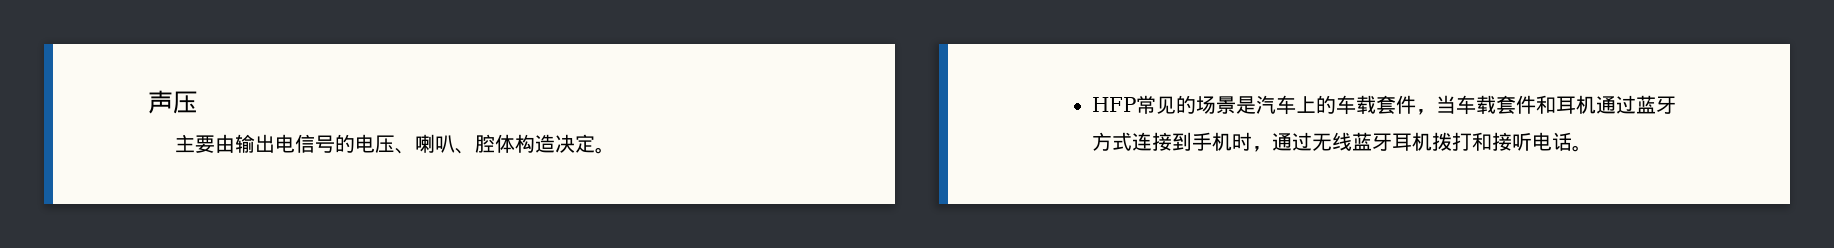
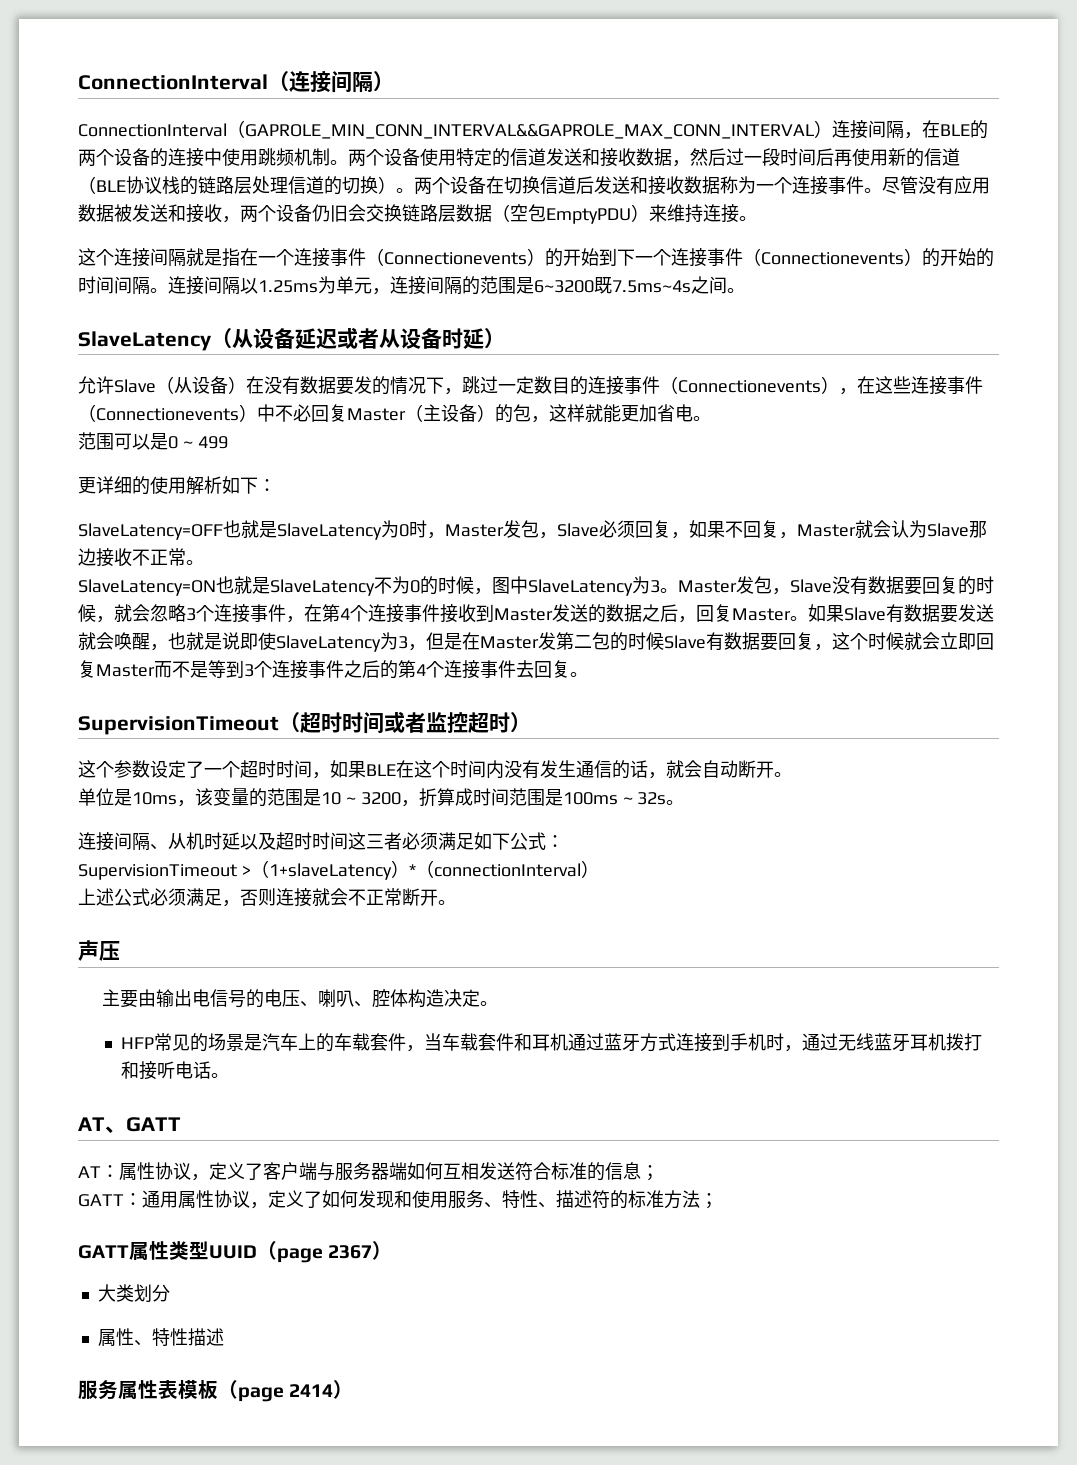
(148, 102) none -> [78,71,394,93] [78,120,988,139] [78,148,960,167] [78,176,990,195] [78,204,757,224] [78,248,994,267] [78,276,745,295] [78,327,505,351] [78,376,983,395] [78,404,711,423] [78,432,228,450] [78,476,276,495] [78,520,987,540] [78,548,204,567] [78,576,994,596] [78,604,994,623] [78,632,994,652] [78,660,588,679] [78,711,531,735] [78,760,792,779] [78,788,685,807] [78,832,564,851] [78,860,599,880] [78,888,456,907] ConnectionInterval（连接间隔） // ConnectionInterval（GAPROLE_MIN_CONN_INTERVAL&&GAPROLE_MAX_CONN_INTERVAL）连接间隔，在BLE的两个设备的连接中使用跳频机制。两个设备使用特定的信道发送和接收数据，然后过一段时间后再使用新的信道（BLE协议栈的链路层处理信道的切换）。两个设备在切换信道后发送和接收数据称为一个连接事件。尽管没有应用数据被发送和接收，两个设备仍旧会交换链路层数据（空包EmptyPDU）来维持连接。 // 这个连接间隔就是指在一个连接事件（Connectionevents）的开始到下一个连接事件（Connectionevents）的开始的时间间隔。连接间隔以1.25ms为单元，连接间隔的范围是6~3200既7.5ms~4s之间。 // SlaveLatency（从设备延迟或者从设备时延） // 允许Slave（从设备）在没有数据要发的情况下，跳过一定数目的连接事件（Connectionevents），在这些连接事件（Connectionevents）中不必回复Master（主设备）的包，这样就能更加省电。 // 范围可以是0 ~ 499 // 更详细的使用解析如下： // SlaveLatency=OFF也就是SlaveLatency为0时，Master发包，Slave必须回复，如果不回复，Master就会认为Slave那边接收不正常。 // SlaveLatency=ON也就是SlaveLatency不为0的时候，图中SlaveLatency为3。Master发包，Slave没有数据要回复的时候，就会忽略3个连接事件，在第4个连接事件接收到Master发送的数据之后，回复Master。如果Slave有数据要发送就会唤醒，也就是说即使SlaveLatency为3，但是在Master发第二包的时候Slave有数据要回复，这个时候就会立即回复Master而不是等到3个连接事件之后的第4个连接事件去回复。 // SupervisionTimeout（超时时间或者监控超时） // 这个参数设定了一个超时时间，如果BLE在这个时间内没有发生通信的话，就会自动断开。 // 单位是10ms，该变量的范围是10 ~ 3200，折算成时间范围是100ms ~ 32s。 // 连接间隔、从机时延以及超时时间这三者必须满足如下公式： // SupervisionTimeout >（1+slaveLatency）*（connectionInterval） // 上述公式必须满足，否则连接就会不正常断开。 //
(1592, 148) none -> [78,1117,181,1133] [78,1162,659,1181] [78,1190,718,1209] [78,1241,393,1263] [97,1284,170,1302] [97,1328,224,1346] [78,1379,354,1402] // AT、GATT // AT：属性协议，定义了客户端与服务器端如何互相发送符合标准的信息； // GATT：通用属性协议，定义了如何发现和使用服务、特性、描述符的标准方法； // GATT属性类型UUID（page 2367） // 大类划分 // 属性、特性描述 // 服务属性表模板（page 2414）

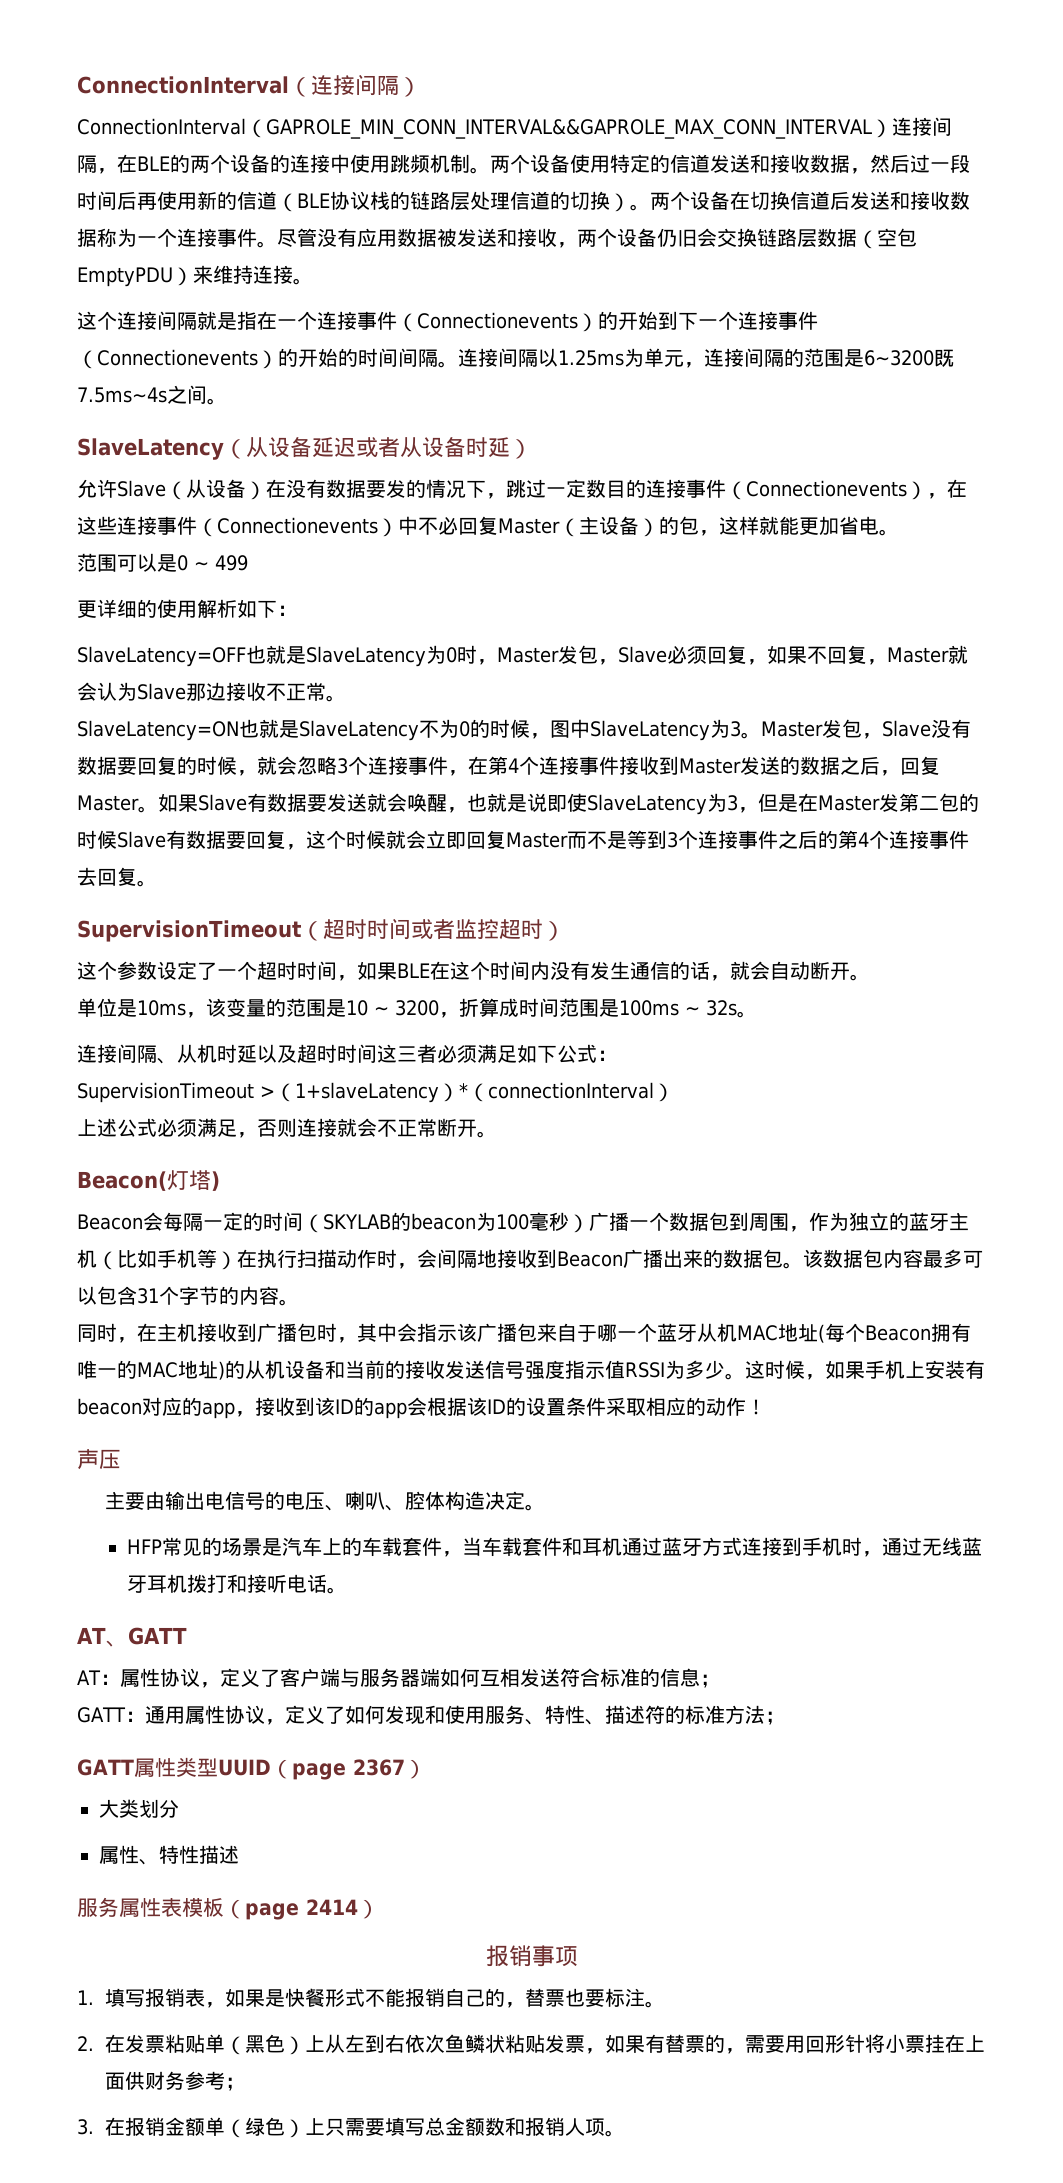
(456, 902) none -> [77,1170,220,1191] [77,1212,969,1233] [77,1249,983,1270] [77,1286,299,1306] [77,1323,971,1343] [77,1360,985,1380] [77,1397,766,1419] // Beacon(灯塔) // Beacon会每隔一定的时间（SKYLAB的beacon为100毫秒）广播一个数据包到周围，作为独立的蓝牙主机（比如手机等）在执行扫描动作时，会间隔地接收到Beacon广播出来的数据包。该数据包内容最多可以包含31个字节的内容。 // 同时，在主机接收到广播包时，其中会指示该广播包来自于哪一个蓝牙从机MAC地址(每个Beacon拥有唯一的MAC地址)的从机设备和当前的接收发送信号强度指示值RSSI为多少。这时候，如果手机上安装有beacon对应的app，接收到该ID的app会根据该ID的设置条件采取相应的动作！
(354, 1389) none -> [485,1945,578,1967] [77,1988,665,2008] [77,2034,985,2055] [104,2071,245,2091] [77,2117,625,2138] // 报销事项 // 1.填写报销表，如果是快餐形式不能报销自己的，替票也要标注。 // 2.在发票粘贴单（黑色）上从左到右依次鱼鳞状粘贴发票，如果有替票的，需要用回形针将小票挂在上面供财务参考； // 3.在报销金额单（绿色）上只需要填写总金额数和报销人项。

